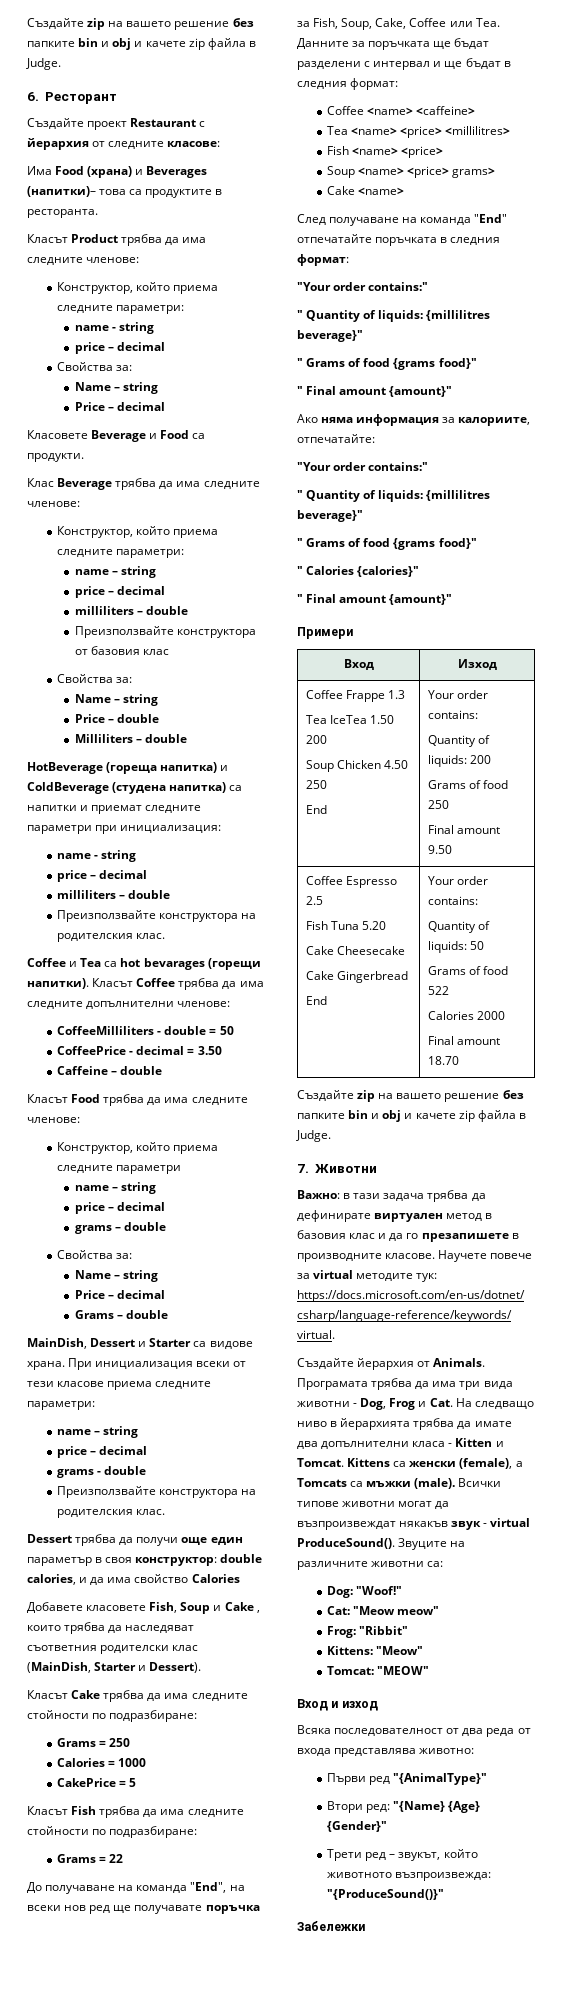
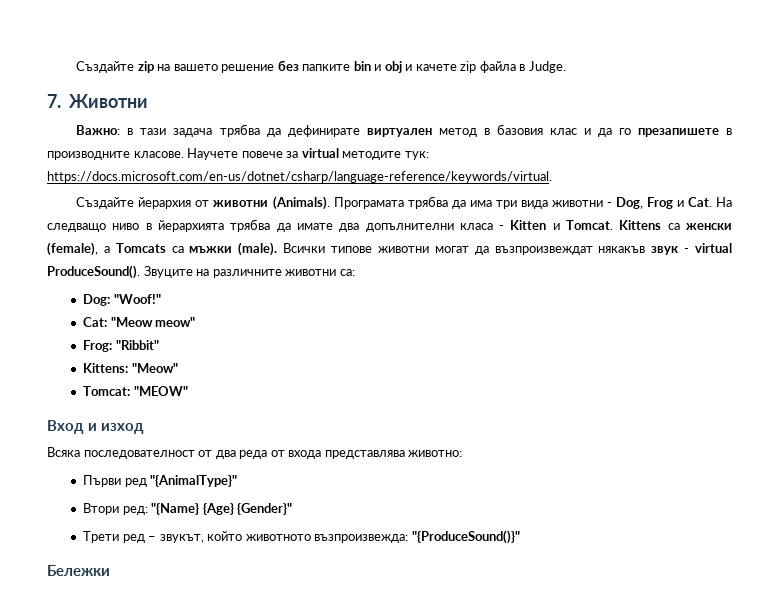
[27,92,117,104] [27,118,206,130] [27,138,221,150] [27,166,208,178] [27,186,223,198] [27,209,98,218] [27,234,207,246] [27,257,140,265] [57,282,219,294] [57,305,185,314] [74,322,154,334] [74,342,165,354] [57,362,133,371] [74,382,158,394] [74,402,165,411] [27,430,206,442] [27,453,84,462] [27,478,260,490] [27,501,80,507] [57,526,219,538] [57,549,185,558] [74,566,156,578] [74,586,165,598] [74,606,188,615] [74,626,256,638] [74,646,169,655] [57,674,133,683] [74,694,158,706] [74,714,159,723] [74,734,187,743] [27,762,229,774] [27,782,243,794] [27,805,202,814] [27,825,222,834] [57,850,137,862] [57,870,148,882] [57,890,171,899] [57,910,257,922] [57,933,166,942] [27,958,261,970] [27,978,264,990] [27,1001,231,1009] [57,1026,234,1035] [57,1046,222,1055] [57,1066,163,1075] [27,1094,248,1106] [27,1117,80,1123] [57,1142,219,1154] [57,1165,182,1174] [74,1182,156,1194] [74,1202,165,1214] [74,1222,166,1234] [57,1250,133,1259] [74,1270,158,1282] [74,1290,165,1299] [74,1310,168,1319] [27,1338,253,1349] [27,1358,247,1370] [27,1381,212,1390] [27,1401,95,1410] [57,1426,139,1438] [57,1446,148,1458] [57,1466,147,1478] [57,1486,257,1498] [57,1509,166,1518] [27,1534,243,1546] [27,1554,263,1566] [27,1574,240,1585] [27,1602,260,1614] [27,1622,195,1634] [27,1645,199,1654] [27,1662,202,1673] [27,1690,248,1702] [27,1710,198,1722] [57,1738,131,1747] [57,1758,147,1767] [57,1778,137,1787] [27,1806,244,1818] [27,1826,198,1838] [57,1854,124,1863] [27,1882,245,1894] [27,1905,260,1914] [297,18,500,30] [297,38,490,50] [297,58,511,70] [297,78,399,90] [327,106,476,115] [327,126,511,138] [327,146,444,158] [327,166,496,178] [327,186,405,195] [297,214,508,226] [297,234,501,246] [297,254,349,266] [297,282,429,291] [297,310,491,322] [297,330,363,342] [297,358,477,370] [297,386,453,397] [297,414,531,426] [297,434,375,443] [297,462,429,471] [297,490,491,502] [297,510,363,522] [297,538,477,550] [297,566,420,577] [297,594,453,605] [297,627,353,639] [343,659,374,670] [457,659,497,670] [306,690,406,702] [306,715,395,724] [306,735,328,744] [306,760,409,772] [306,780,328,789] [306,805,328,814] [428,690,489,699] [428,710,479,719] [428,735,491,747] [428,755,492,767] [428,780,509,789] [428,800,450,809] [428,825,501,834] [428,845,453,854] [306,876,398,888] [306,896,324,905] [306,921,387,930] [306,946,406,955] [306,971,409,983] [306,996,328,1005] [428,876,489,885] [428,896,479,905] [428,921,491,933] [428,941,485,953] [428,966,509,975] [428,986,450,995] [428,1011,506,1020] [428,1036,501,1045] [428,1056,460,1065] [297,1090,524,1102] [297,1110,526,1122] [296,1130,331,1142] // 6. Ресторант // Създайте проект Restaurant с йерархия от следните класове: // Има Food (храна) и Beverages (напитки)– това са продуктите в ресторанта. // Класът Product трябва да има следните членове: // Конструктор, който приема следните параметри: // name - string // price – decimal // Свойства за: // Name – string // Price – decimal // Класовете Beverage и Food са продукти. // Клас Beverage трябва да има следните членове: // Конструктор, който приема следните параметри: // name – string // price – decimal // milliliters – double // Преизползвайте конструктора от базовия клас // Свойства за: // Name – string // Price – double // Milliliters – double // HotBeverage (гореща напитка) и ColdBeverage (студена напитка) са напитки и приемат следните параметри при инициализация: // name - string // price – decimal // milliliters – double // Преизползвайте конструктора на родителския клас. // Coffee и Tea са hot bevarages (горещи напитки). Класът Coffee трябва да има следните допълнителни членове: // CoffeeMilliliters - double = 50 // CoffeePrice - decimal = 3.50 // Caffeine – double // Класът Food трябва да има следните членове: // Конструктор, който приема следните параметри // name – string // price – decimal // grams – double // Свойства за: // Name – string // Price – decimal // Grams – double // MainDish, Dessert и Starter са видове храна. При инициализация всеки от тези класове приема следните параметри: // name – string // price – decimal // grams - double // Преизползвайте конструктора на родителския клас. // Dessert трябва да получи още един параметър в своя конструктор: double calories, и да има свойство Calories // Добавете класовете Fish, Soup и Cake , които трябва да наследяват съответния родителски клас (MainDish, Starter и Dessert). // Класът Cake трябва да има следните стойности по подразбиране: // Grams = 250 // Calories = 1000 // CakePrice = 5 // Класът Fish трябва да има следните стойности по подразбиране: // Grams = 22 // До получаване на команда "End", на всеки нов ред ще получавате поръчка за Fish, Soup, Cake, Coffee или Tea. Данните за поръчката ще бъдат разделени с интервал и ще бъдат в следния формат: // Coffee <name> <caffeine> // Tea <name> <price> <millilitres> // Fish <name> <price> // Soup <name> <price> grams> // Cake <name> // След получаване на команда "End" отпечатайте поръчката в следния формат: // "Your order contains:" // " Quantity of liquids: {millilitres beverage}" // " Grams of food {grams food}" // " Final amount {amount}" // Ако няма информация за калориите, отпечатайте: // "Your order contains:" // " Quantity of liquids: {millilitres beverage}" // " Grams of food {grams food}" // " Calories {calories}" // " Final amount {amount}" // Примери // Вход | Изход // Coffee Frappe 1.3 // Tea IceTea 1.50 200 // Soup Chicken 4.50 250 // End | Your order contains: // Quantity of liquids: 200 // Grams of food 250 // Final amount 9.50 // Coffee Espresso 2.5 // Fish Tuna 5.20 // Cake Cheesecake // Cake Gingerbread // End | Your order contains: // Quantity of liquids: 50 // Grams of food 522 // Calories 2000 // Final amount 18.70 // Създайте zip на вашето решение без папките bin и obj и качете zip файла в Judge. -> (566, 67) none
[433,1358,486,1367] Animals. -> [213,196,330,210] животни (Animals).
[297,1921,365,1931] Забележки -> [47,565,110,576] Бележки

